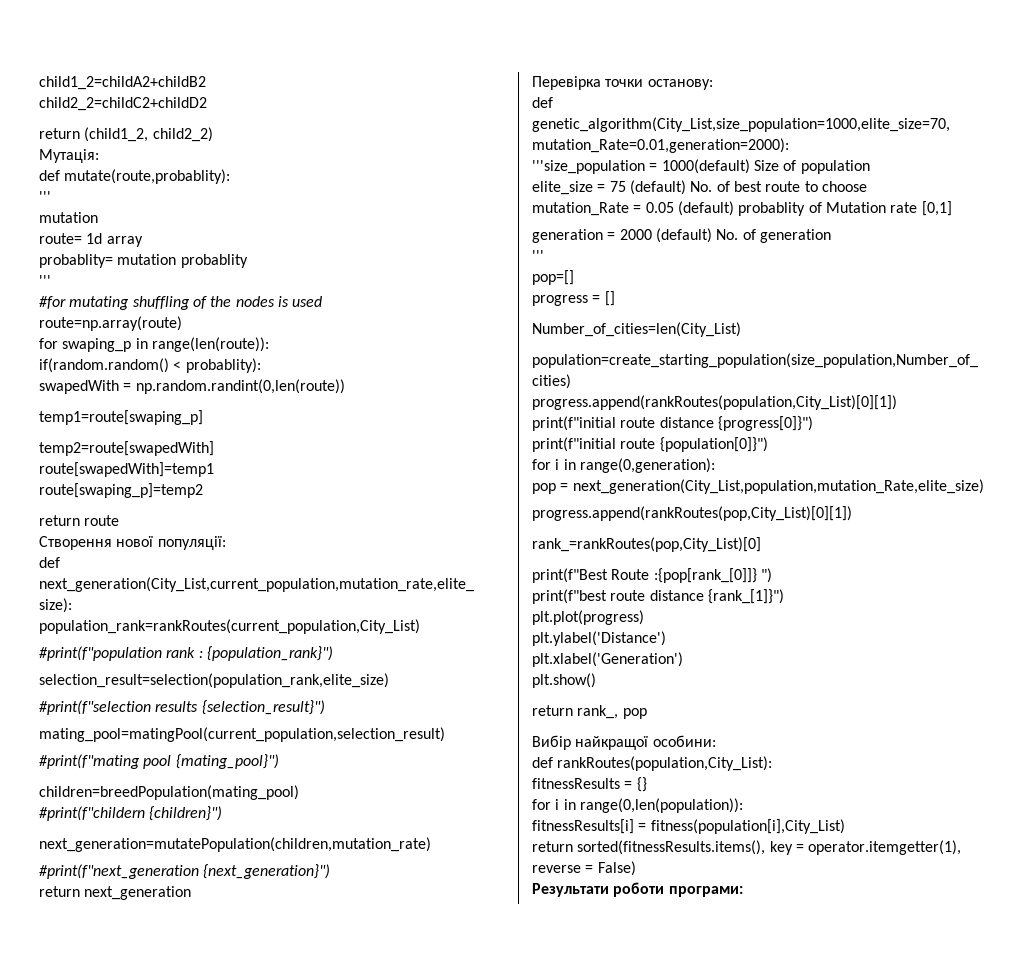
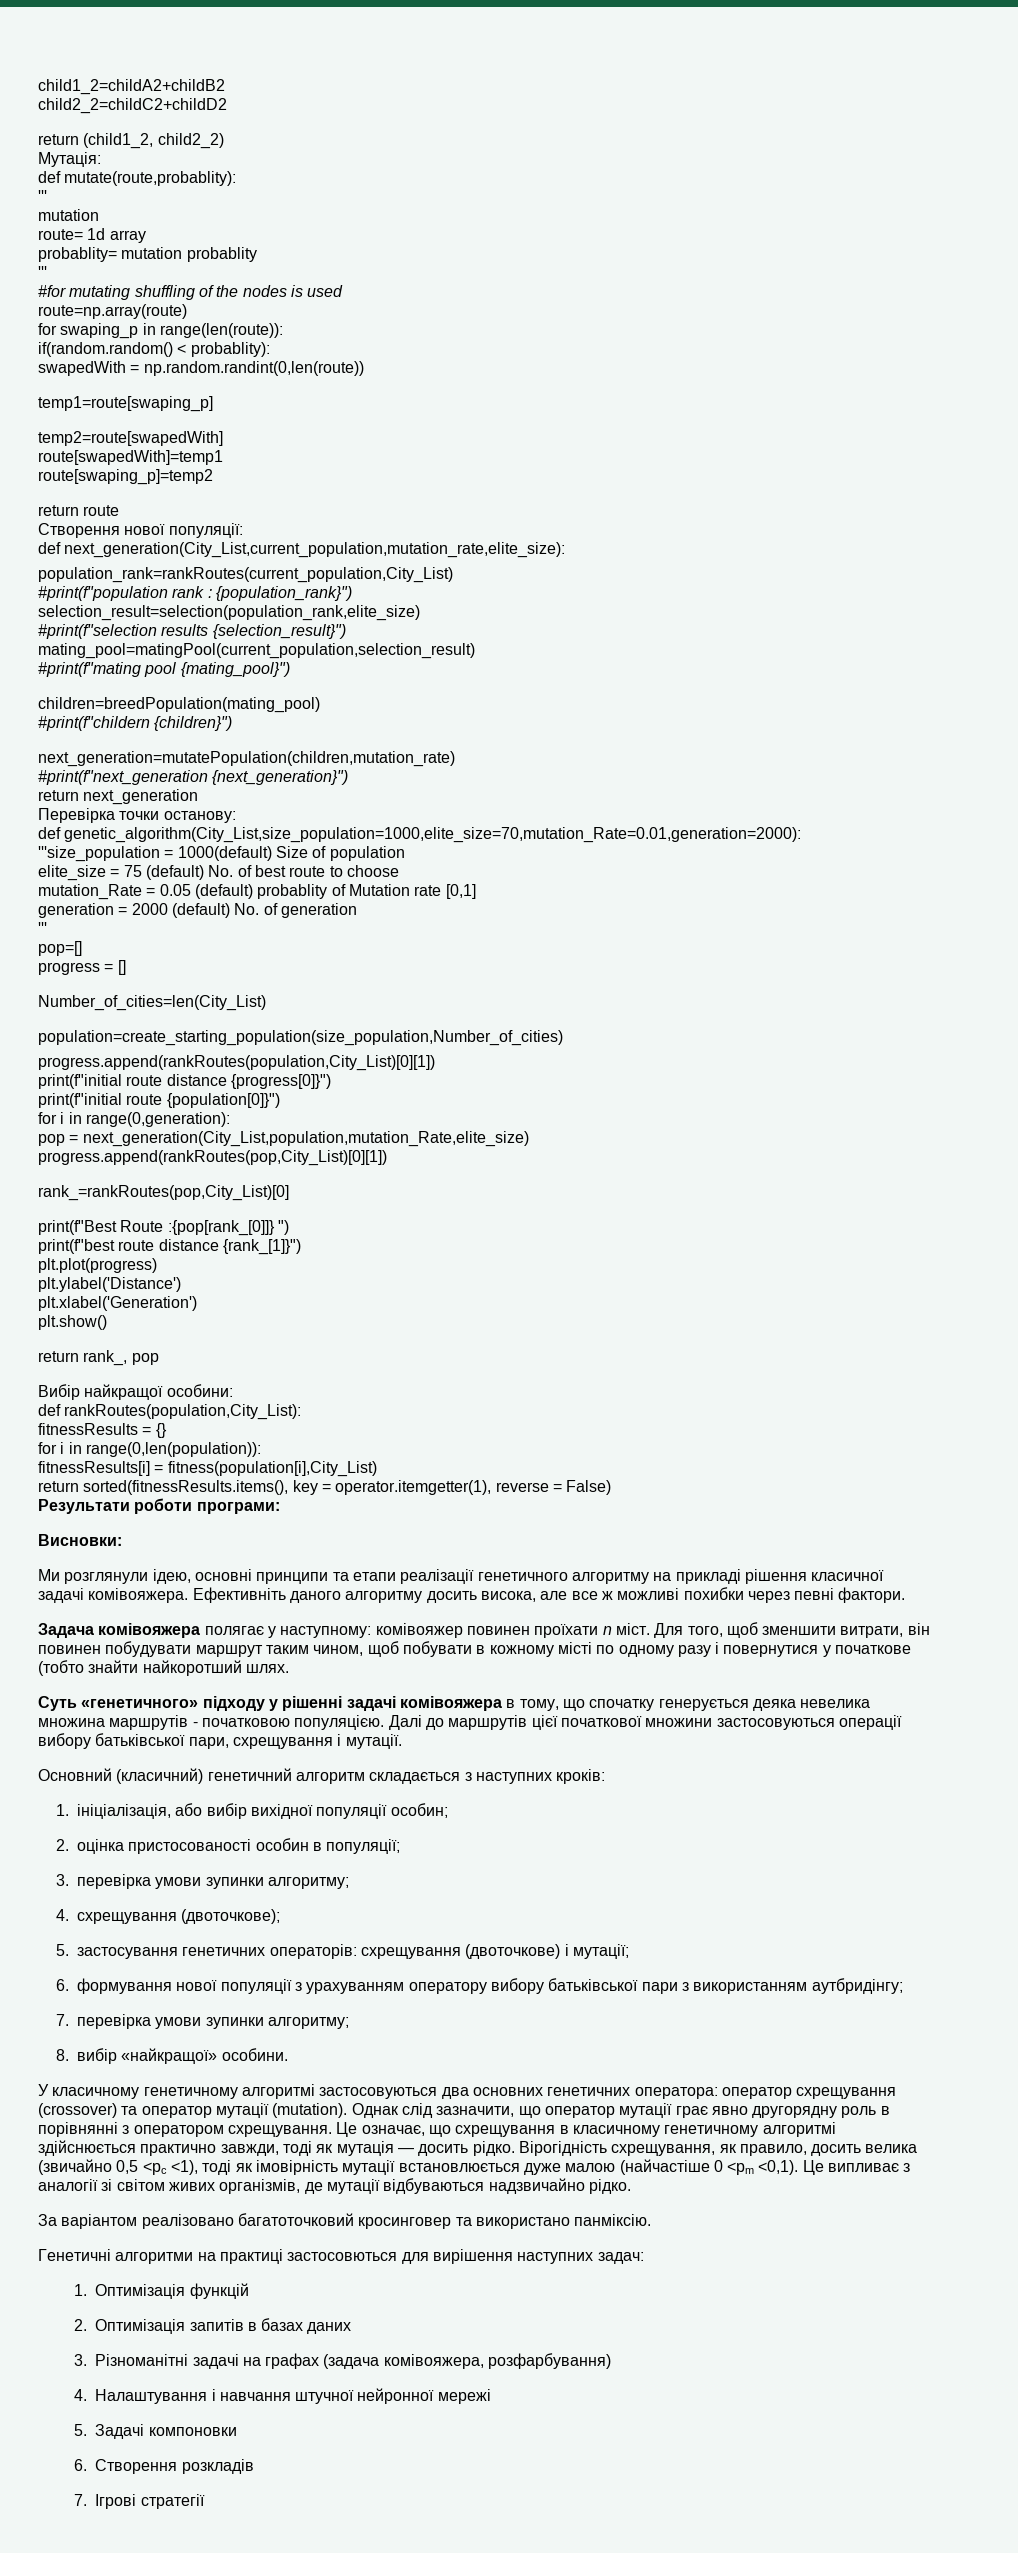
(743, 891) none -> [38,1534,122,1546] [38,1569,885,1584] [38,1587,906,1603] [38,1622,930,1638] [38,1641,912,1657] [38,1660,289,1676] [38,1696,871,1711] [38,1715,902,1730] [38,1733,402,1749] [38,1768,606,1784] [56,1803,448,1819] [56,1838,401,1854] [56,1874,350,1889] [56,1909,281,1924] [56,1944,630,1959] [56,1978,903,1994] [56,2014,350,2029] [56,2048,288,2064] [38,2084,897,2099] [38,2103,890,2118] [38,2122,836,2137] [38,2140,918,2156] [38,2159,911,2175] [38,2178,631,2194] [38,2213,652,2229] [38,2249,644,2264] [74,2283,249,2299] [74,2318,352,2334] [74,2353,612,2369] [74,2388,491,2404] [74,2424,237,2439] [74,2459,254,2474] [74,2494,205,2509] // Висновки: // Ми розглянули ідею, основні принципи та етапи реалізації генетичного алгоритму на прикладі рішення класичної задачі комівояжера. Ефективніть даного алгоритму досить висока, але все ж можливі похибки через певні фактори. // Задача комівояжера полягає у наступному: комівояжер повинен проїхати n міст. Для того, щоб зменшити витрати, він повинен побудувати маршрут таким чином, щоб побувати в кожному місті по одному разу і повернутися у початкове (тобто знайти найкоротший шлях. // Суть «генетичного» підходу у рішенні задачі комівояжера в тому, що спочатку генерується деяка невелика множина маршрутів - початковою популяцією. Далі до маршрутів цієї початкової множини застосовуються операції вибору батьківської пари, схрещування і мутації. // Основний (класичний) генетичний алгоритм складається з наступних кроків: // 1. ініціалізація, або вибір вихідної популяції особин; // 2. оцінка пристосованості особин в популяції; // 3. перевірка умови зупинки алгоритму; // 4. схрещування (двоточкове); // 5. застосування генетичних операторів: схрещування (двоточкове) і мутації; // 6. формування нової популяції з урахуванням оператору вибору батьківської пари з використанням аутбридінгу; // 7. перевірка умови зупинки алгоритму; // 8. вибір «найкращої» особини. // У класичному генетичному алгоритмі застосовуються два основних генетичних оператора: оператор схрещування (сrossover) та оператор мутації (mutation). Однак слід зазначити, що оператор мутації грає явно другорядну роль в порівнянні з оператором схрещування. Це означає, що схрещування в класичному генетичному алгоритмі здійснюється практично завжди, тоді як мутація — досить рідко. Вірогідність схрещування, як правило, досить велика (звичайно 0,5 <рc <1), тоді як імовірність мутації встановлюється дуже малою (найчастіше 0 <рm <0,1). Це випливає з аналогії зі світом живих організмів, де мутації відбуваються надзвичайно рідко. // За варіантом реалізовано багатоточковий кросинговер та використано панміксію. // Генетичні алгоритми на практиці застосовються для вирішення наступних задач: // 1. Оптимізація функцій // 2. Оптимізація запитів в базах даних // 3. Різноманітні задачі на графах (задача комівояжера, розфарбування) // 4. Налаштування і навчання штучної нейронної мережі // 5. Задачі компоновки // 6. Створення розкладів // 7. Ігрові стратегії

